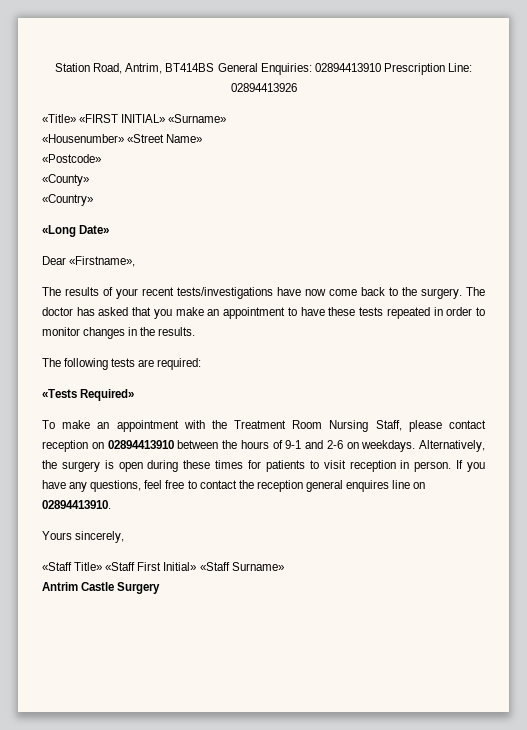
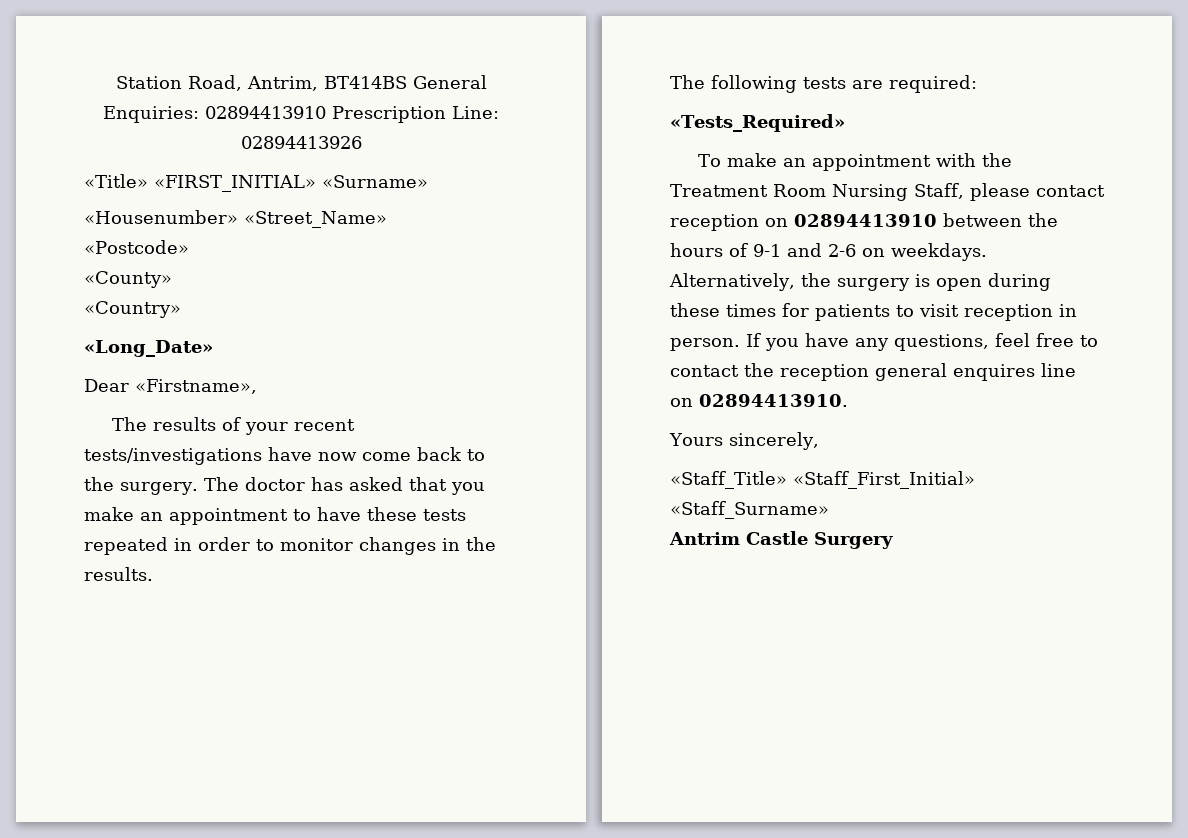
[79,114,166,123] «FIRST INITIAL» -> [154,175,316,192] «FIRST_INITIAL»
[127,134,203,143] «Street Name» -> [244,211,387,228] «Street_Name»
[42,225,110,237] «Long Date» -> [84,340,213,357] «Long_Date»
[42,389,135,401] «Tests Required» -> [670,114,845,132] «Tests_Required»
[42,562,284,571] «Staff Title» «Staff First Initial» «Staff Surname» -> [670,471,975,489] [670,501,829,519] «Staff_Title» «Staff_First_Initial» «Staff_Surname»

